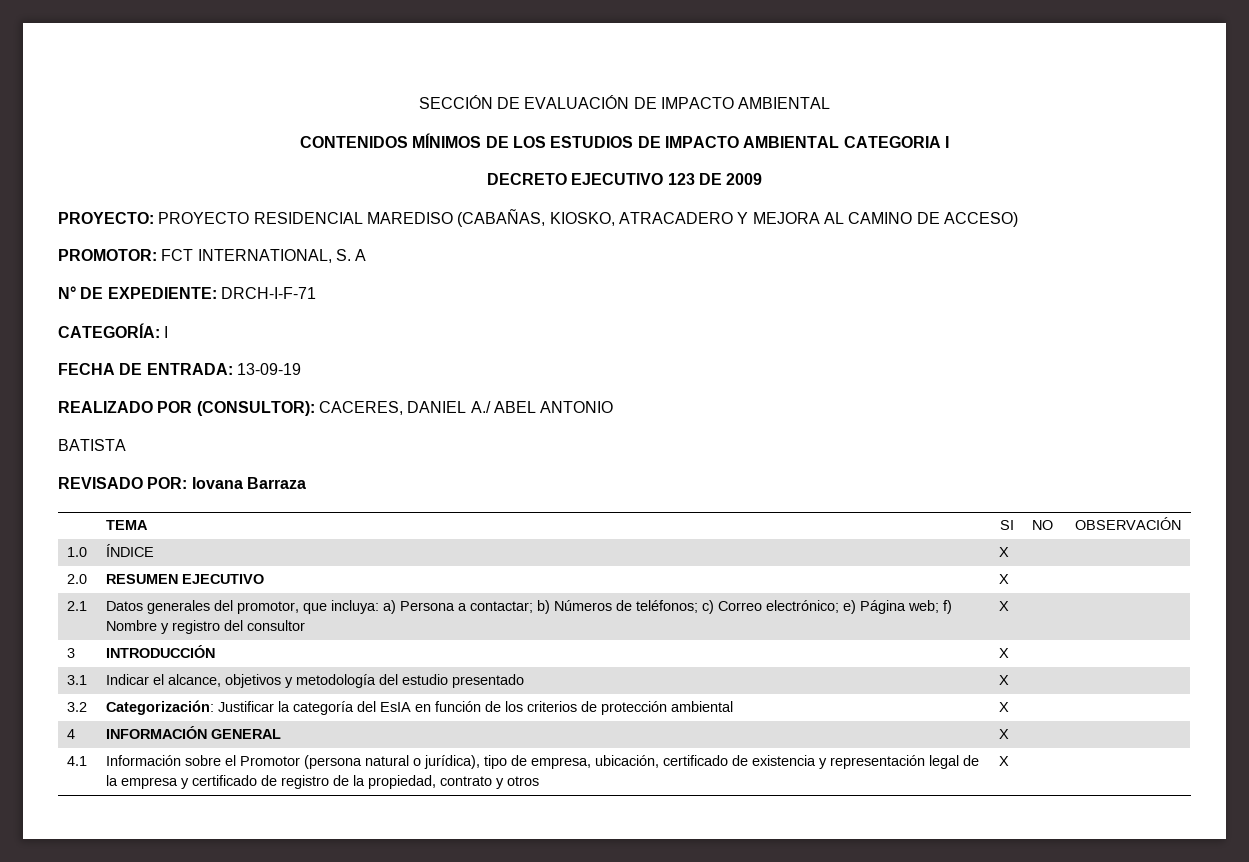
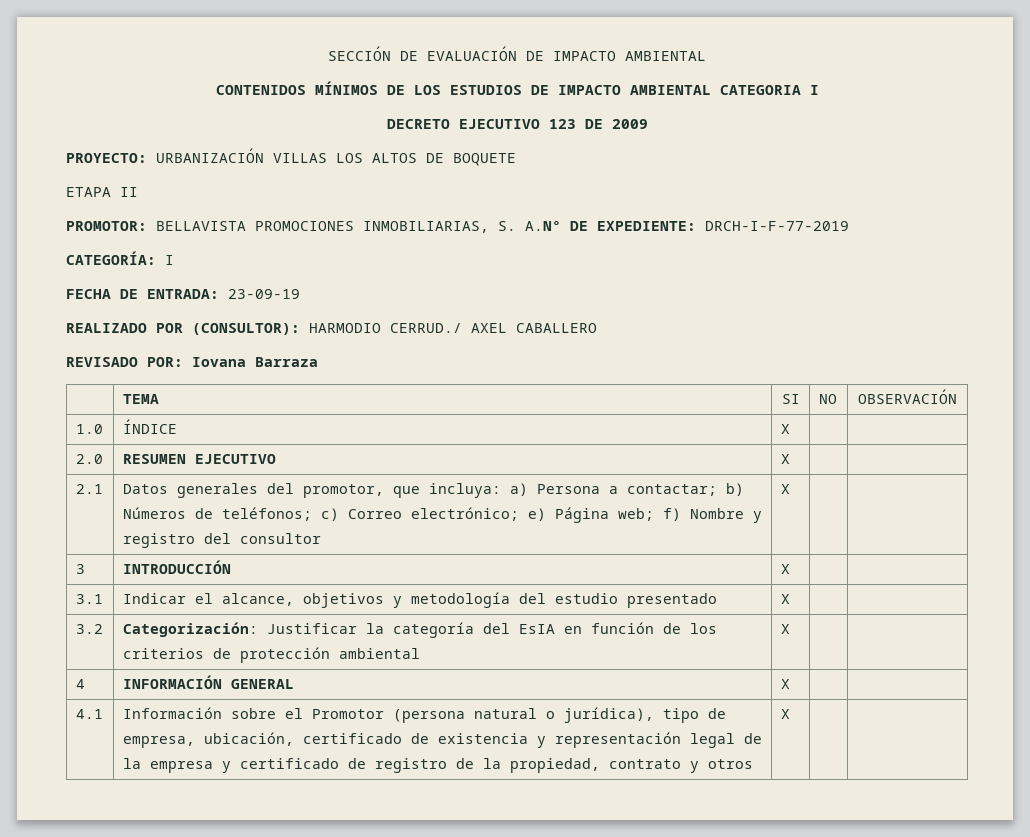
[158,209,1018,227] [58,249,367,263] [58,286,76,299] PROYECTO RESIDENCIAL MAREDISO (CABAÑAS, KIOSKO, ATRACADERO Y MEJORA AL CAMINO DE ACCESO) // PROMOTOR: FCT INTERNATIONAL, S. A // N° -> [156,148,516,166] [66,187,138,197] [66,221,561,233] URBANIZACIÓN VILLAS LOS ALTOS DE BOQUETE // ETAPA II // PROMOTOR: BELLAVISTA PROMOCIONES INMOBILIARIAS, S. A.N°
[220,287,316,299] DRCH-I-F-71 -> [705,221,849,231] DRCH-I-F-77-2019
[236,363,301,375] 13-09-19 -> [228,289,300,299] 23-09-19
[318,401,614,415] [58,439,126,451] CACERES, DANIEL A./ ABEL ANTONIO // BATISTA -> [309,323,597,333] HARMODIO CERRUD./ AXEL CABALLERO

